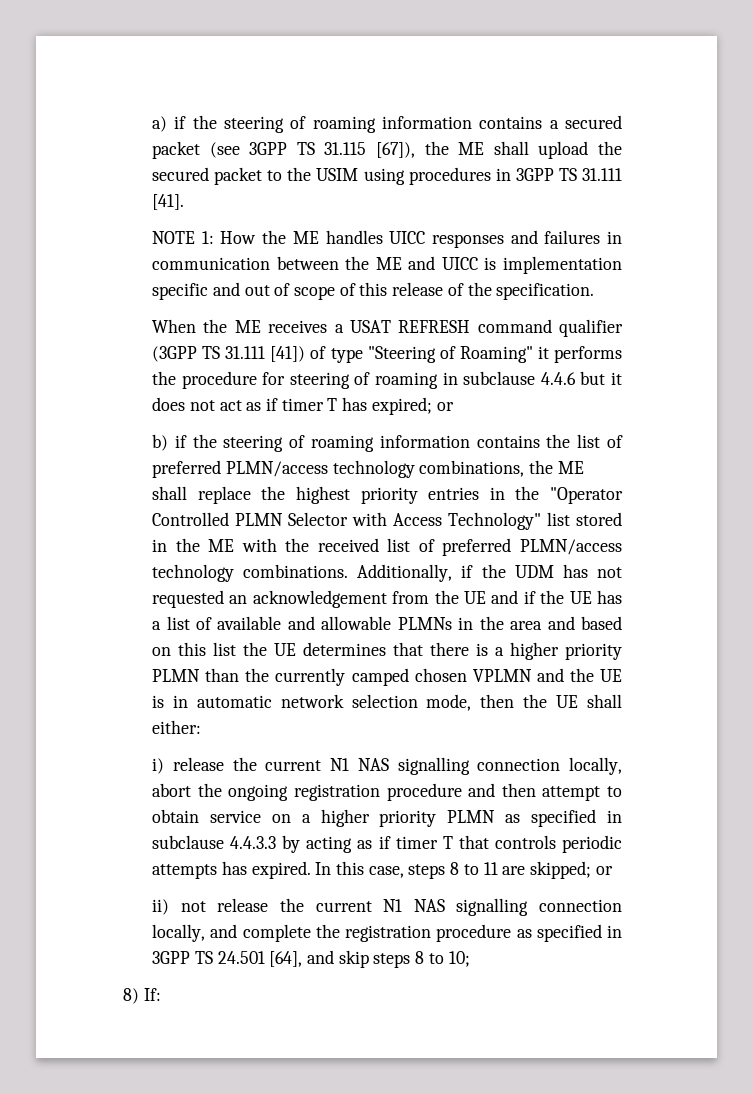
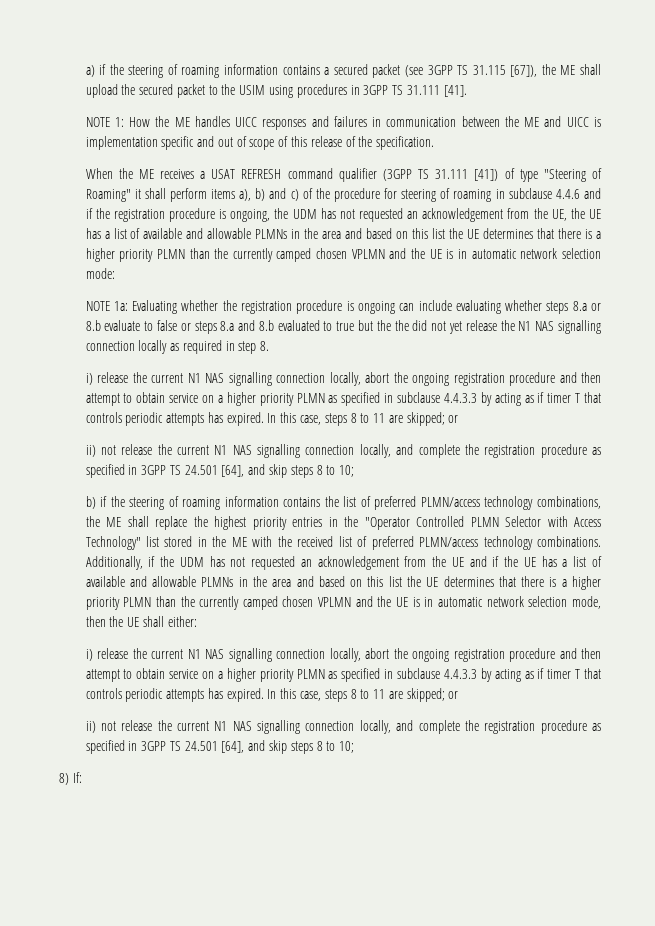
[554,346,622,363] performs -> [144,188,313,202] shall perform items a), b) and c) of
[580,371,623,385] [152,397,454,415] but it does not act as if timer T has expired; or -> [583,188,601,199] [85,208,602,222] [85,228,601,239] [85,248,601,262] [85,268,115,279] [85,300,601,314] [85,320,601,334] [85,340,270,354] [85,372,601,386] [85,392,601,406] [85,412,459,426] [85,444,602,458] [85,464,355,478] and if the registration procedure is ongoing, the UDM has not requested an acknowledgement from the UE, the UE has a list of available and allowable PLMNs in the area and based on this list the UE determines that there is a higher priority PLMN than the currently camped chosen VPLMN and the UE is in automatic network selection mode: // NOTE 1a: Evaluating whether the registration procedure is ongoing can include evaluating whether steps 8.a or 8.b evaluate to false or steps 8.a and 8.b evaluated to true but the the did not yet release the N1 NAS signalling connection locally as required in step 8. // i) release the current N1 NAS signalling connection locally, abort the ongoing registration procedure and then attempt to obtain service on a higher priority PLMN as specified in subclause 4.4.3.3 by acting as if timer T that controls periodic attempts has expired. In this case, steps 8 to 11 are skipped; or // ii) not release the current N1 NAS signalling connection locally, and complete the registration procedure as specified in 3GPP TS 24.501 [64], and skip steps 8 to 10;

